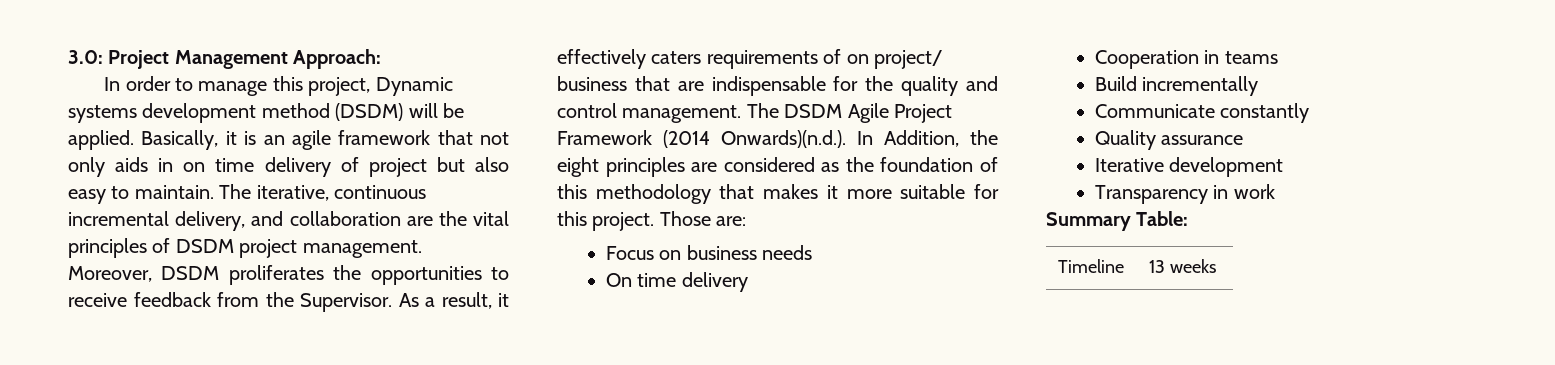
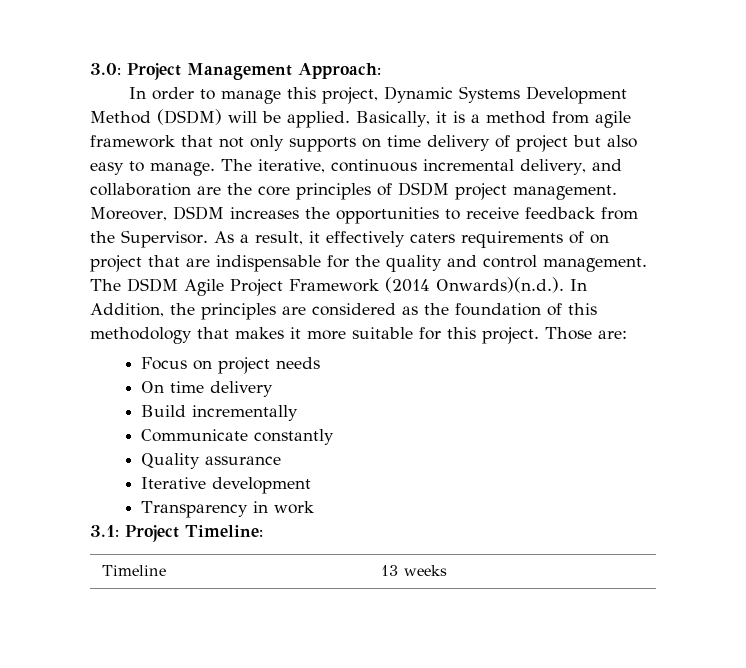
[68,103,330,123] systems development method -> [458,86,627,104] [90,111,151,124] Systems Development Method
[263,135,285,145] an -> [470,111,589,124] a method from
[115,157,174,172] aids in -> [289,137,356,152] supports
[134,185,214,199] maintain. -> [150,162,215,176] manage.
[473,211,510,226] vital -> [258,186,290,196] core
[228,265,324,285] proliferates -> [230,207,299,219] increases
[874,50,943,69] [557,76,627,91] project/ business -> [90,255,142,272] project
[557,157,599,177] eight -> (195, 309) none
[686,245,757,260] business -> [218,357,271,374] project
[1094,50,1278,69] // Cooperation in teams -> (274, 389) none
[1046,211,1189,231] Summary Table: -> [90,525,263,542] 3.1: Project Timeline:

